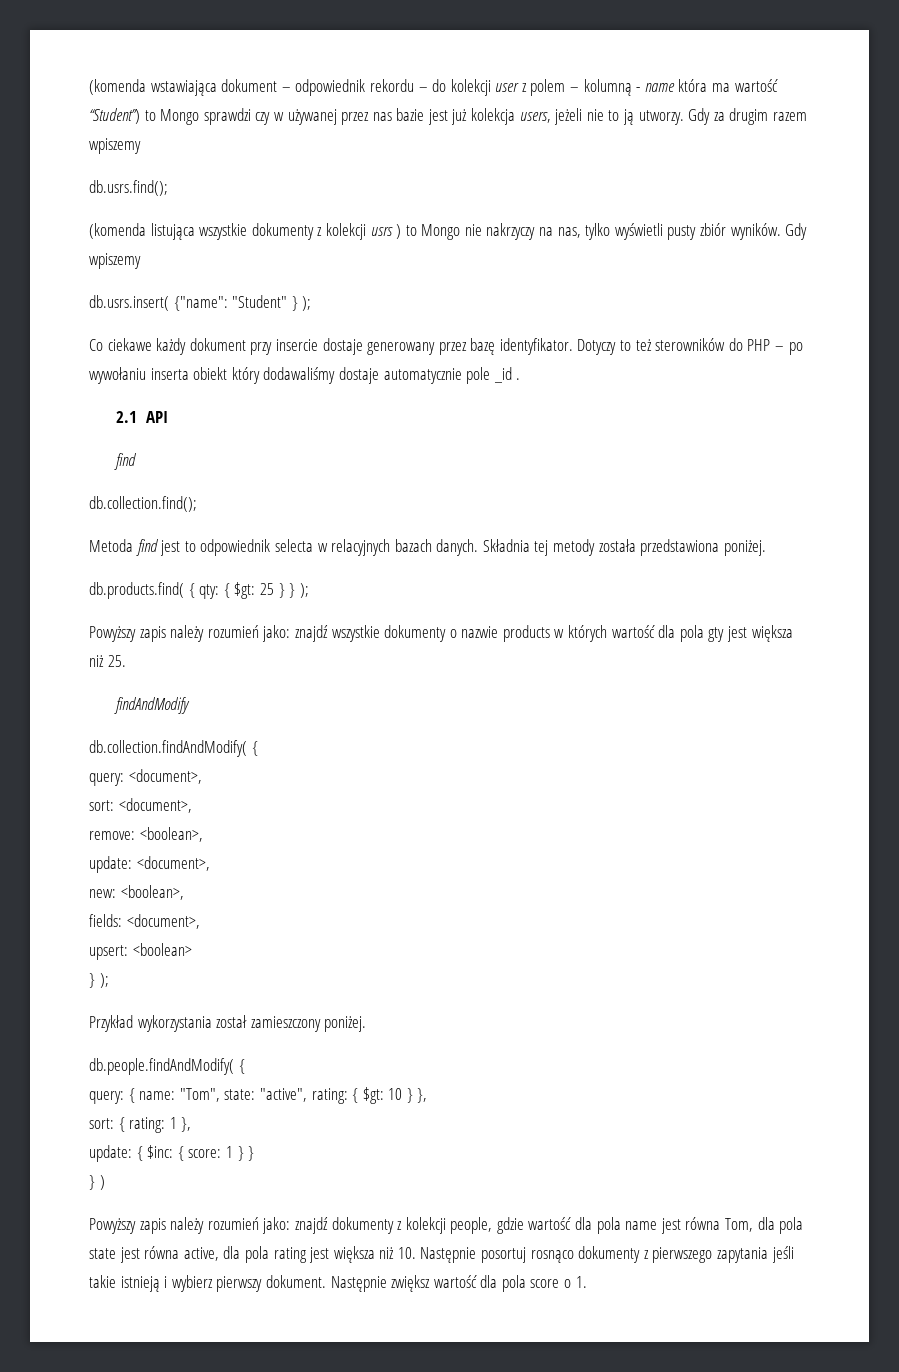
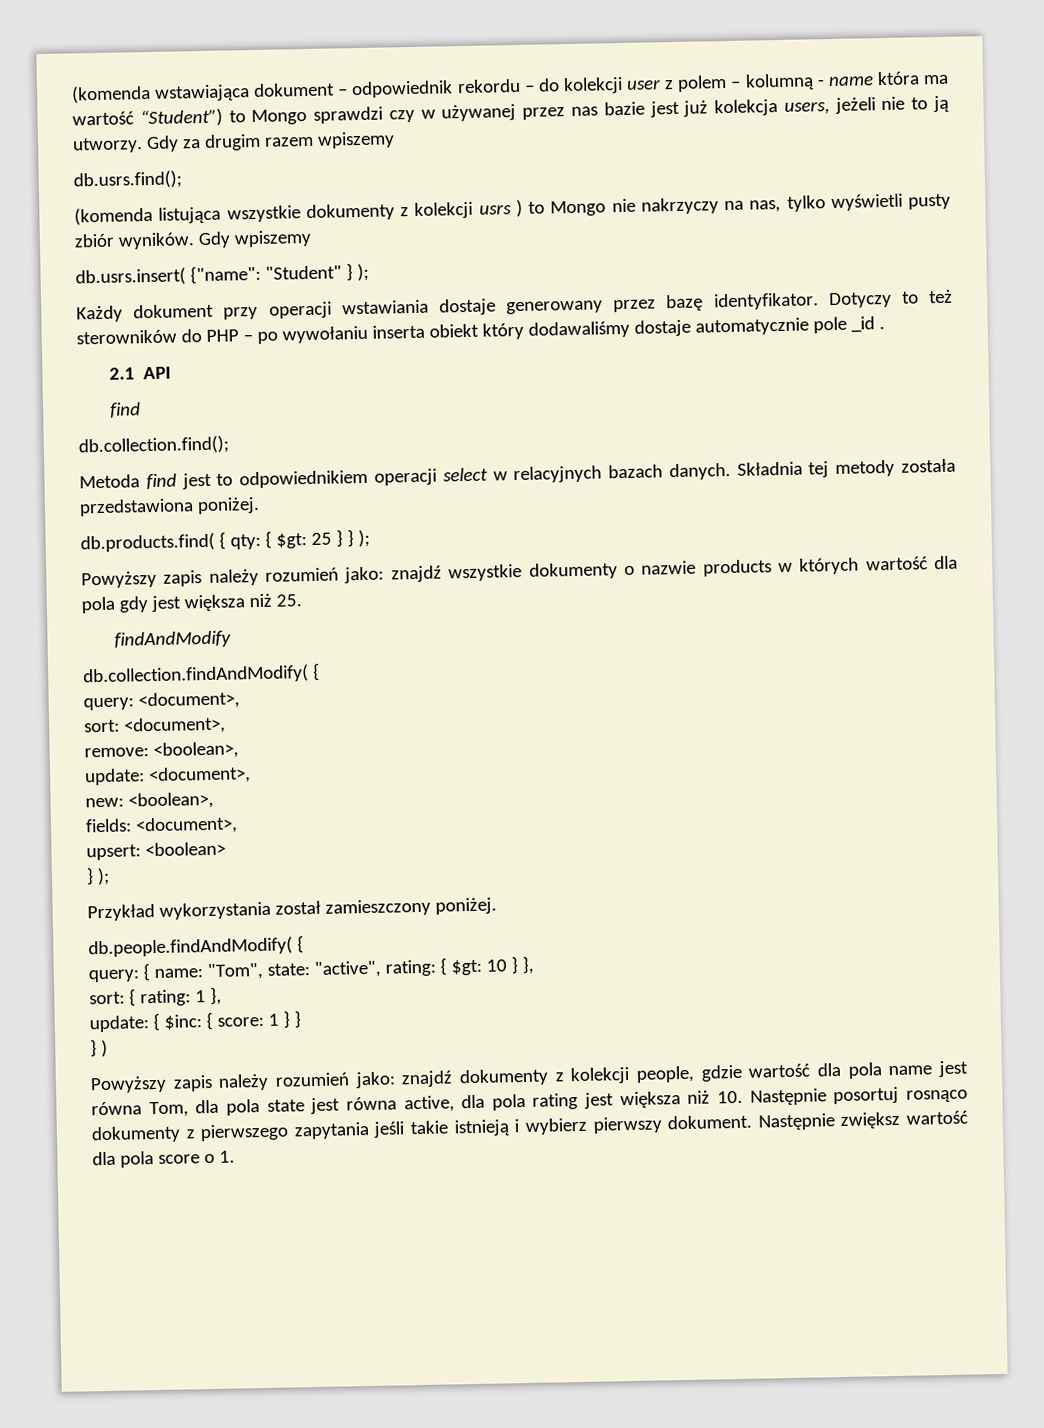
[89,338,318,355] Co ciekawe każdy dokument przy insercie -> [76,299,429,323] Każdy dokument przy operacji wstawiania
[200,539,313,556] odpowiednik selecta -> [239,467,488,489] odpowiednikiem operacji select
[708,627,725,642] gty -> [118,596,148,613] gdy

